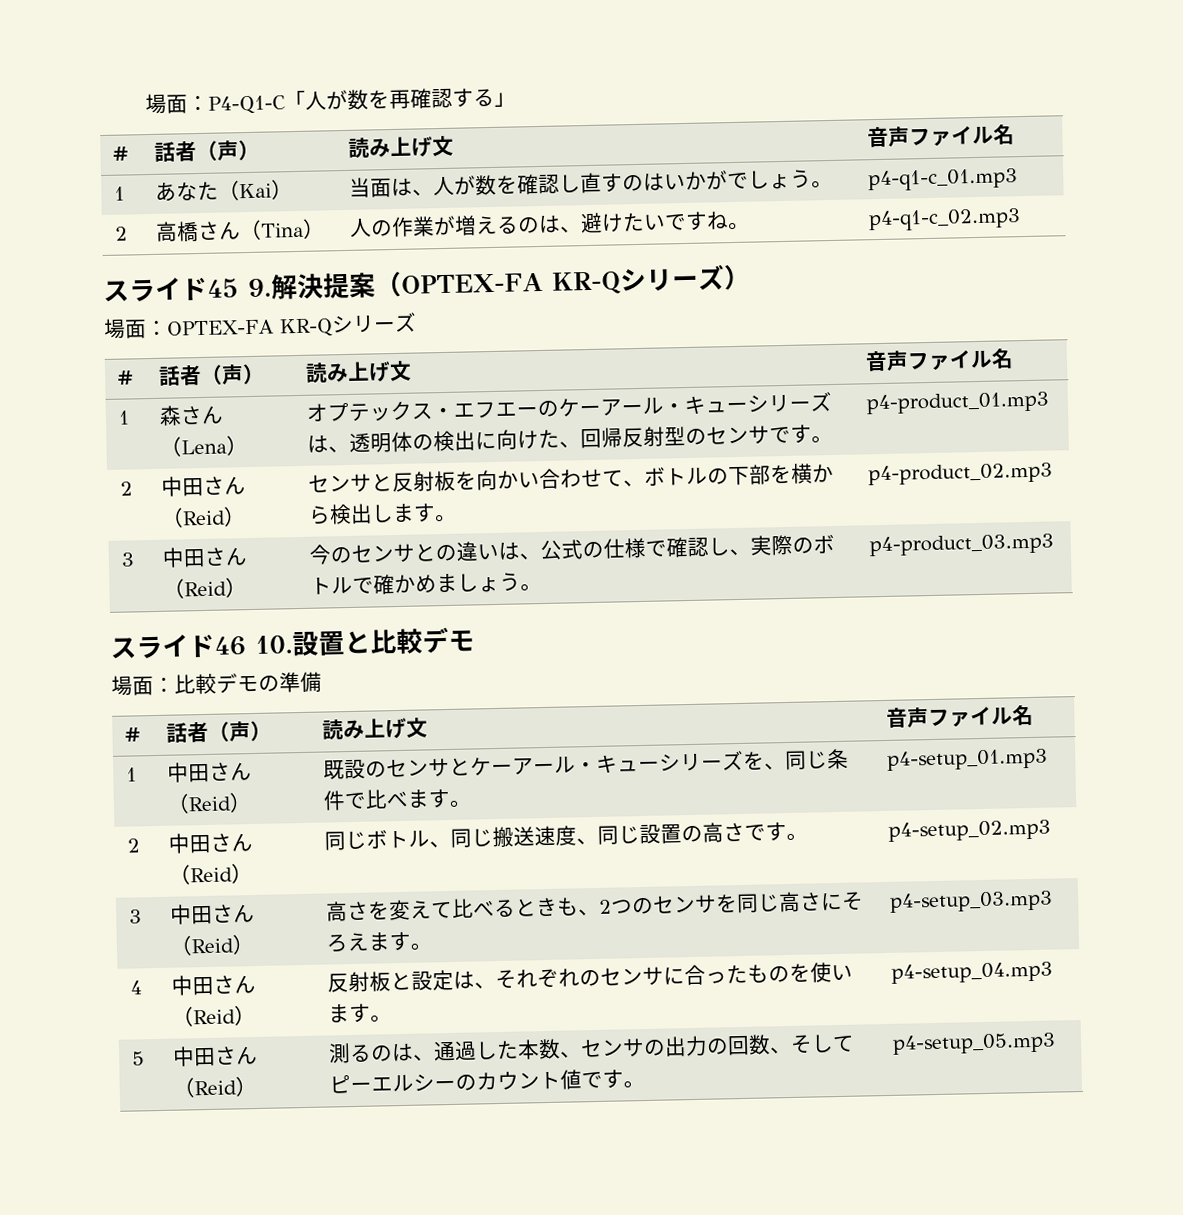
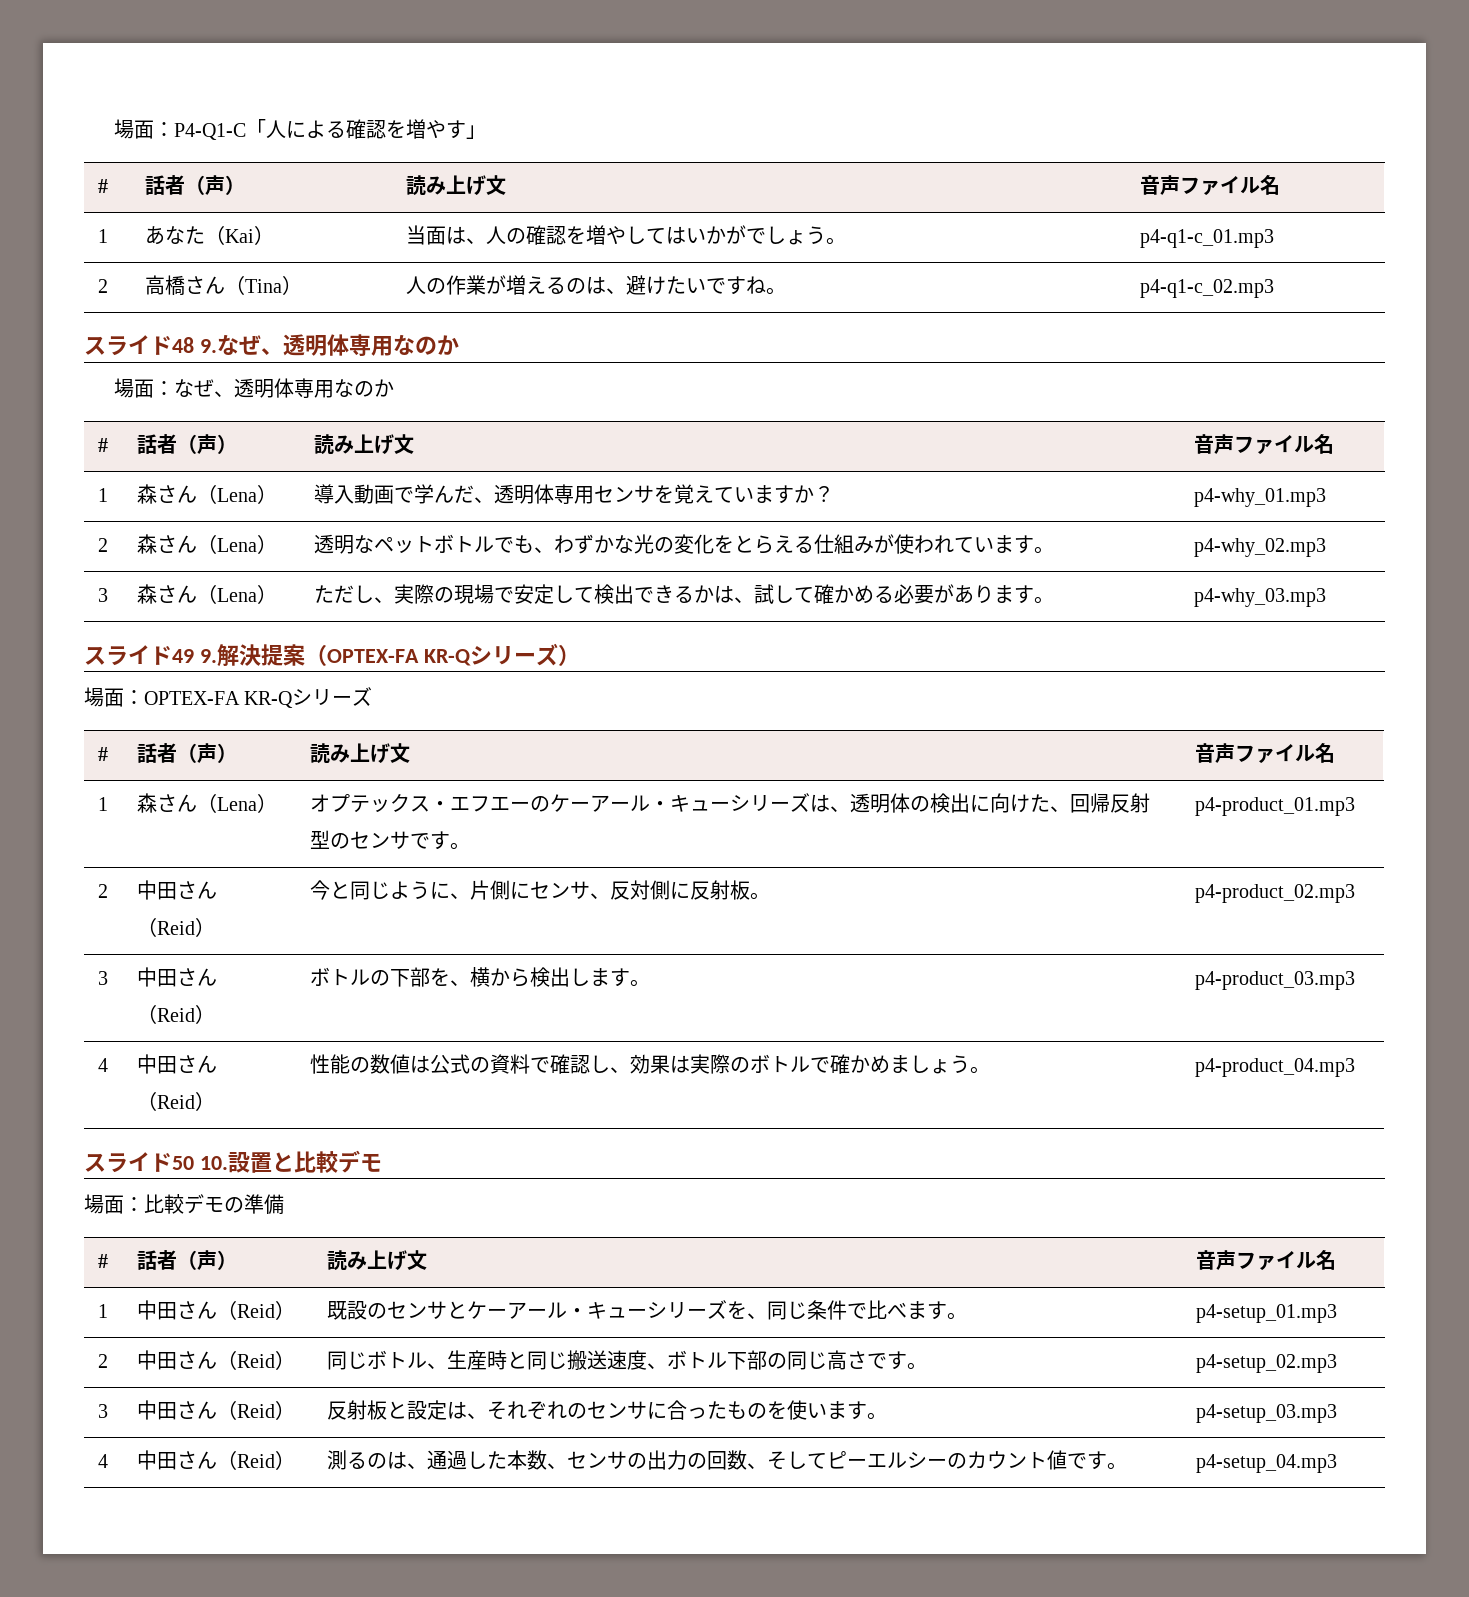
[325,88,495,110] が数を再確認する -> [285,119,466,139] による確認を増やす
[454,172,645,196] が数を確認し直すの -> [506,225,667,245] の確認を増やして
[207,278,239,298] 45 -> [172,334,459,356] [113,378,394,398] [98,438,109,452] [137,434,238,454] [314,434,415,454] [1194,434,1335,455] [98,488,109,502] [137,484,278,504] [314,484,835,504] [1194,488,1327,507] [98,538,109,552] [137,534,278,554] [314,534,1055,554] [1194,538,1327,557] [98,588,109,602] [137,584,278,604] [314,584,1055,604] [1194,588,1327,607] [84,645,194,666] 48 9.なぜ、透明体専用なのか // 場面：なぜ、透明体専用なのか // # | 話者（声） | 読み上げ文 | 音声ファイル名 // 1 | 森さん（Lena） | 導入動画で学んだ、透明体専用センサを覚えていますか？ | p4-why_01.mp3 // 2 | 森さん（Lena） | 透明なペットボトルでも、わずかな光の変化をとらえる仕組みが使われています。 | p4-why_02.mp3 // 3 | 森さん（Lena） | ただし、実際の現場で安定して検出できるかは、試して確かめる必要があります。 | p4-why_03.mp3 // スライド49
[308,463,835,493] [308,503,437,525] センサと反射板を向かい合わせて、ボトルの下部を横から検出します -> [310,880,751,900] 今と同じように、片側にセンサ、反対側に反射板
[309,537,647,565] 今のセンサとの違いは、公式の仕様 -> [310,967,651,987] [1195,971,1356,990] [98,1058,109,1072] [137,1054,218,1074] [137,1091,216,1111] [310,1054,531,1074] ボトルの下部を、横から検出します。 | p4-product_03.mp3 // 4 | 中田さん（Reid） | 性能の数値は公式の資料
(752, 552) none -> [630,1054,691,1074] 効果は
[869,533,1055,557] [110,634,246,659] p4-product_03.mp3 // スライド46 -> [1195,1058,1356,1077] [84,1152,194,1173] p4-product_04.mp3 // スライド50
(452, 844) none -> [447,1350,528,1370] 生産時と
[597,824,704,845] 同じ設置の -> [667,1350,828,1370] ボトル下部の同じ
[325,891,865,922] [326,931,434,953] [889,890,1054,913] [130,980,143,995] [171,974,257,996] [172,1004,257,1027] | 高さを変えて比べるときも、2つのセンサを同じ高さにそろえます。 | p4-setup_03.mp3 // 4 | 中田さん（Reid） -> (296, 1410) none
[891,961,1054,984] [132,1051,146,1066] p4-setup_04.mp3 // 5 -> [1196,1404,1338,1423] [98,1454,109,1468] p4-setup_03.mp3 // 4
[892,1032,1057,1055] p4-setup_05.mp3 -> [1196,1454,1338,1473] p4-setup_04.mp3

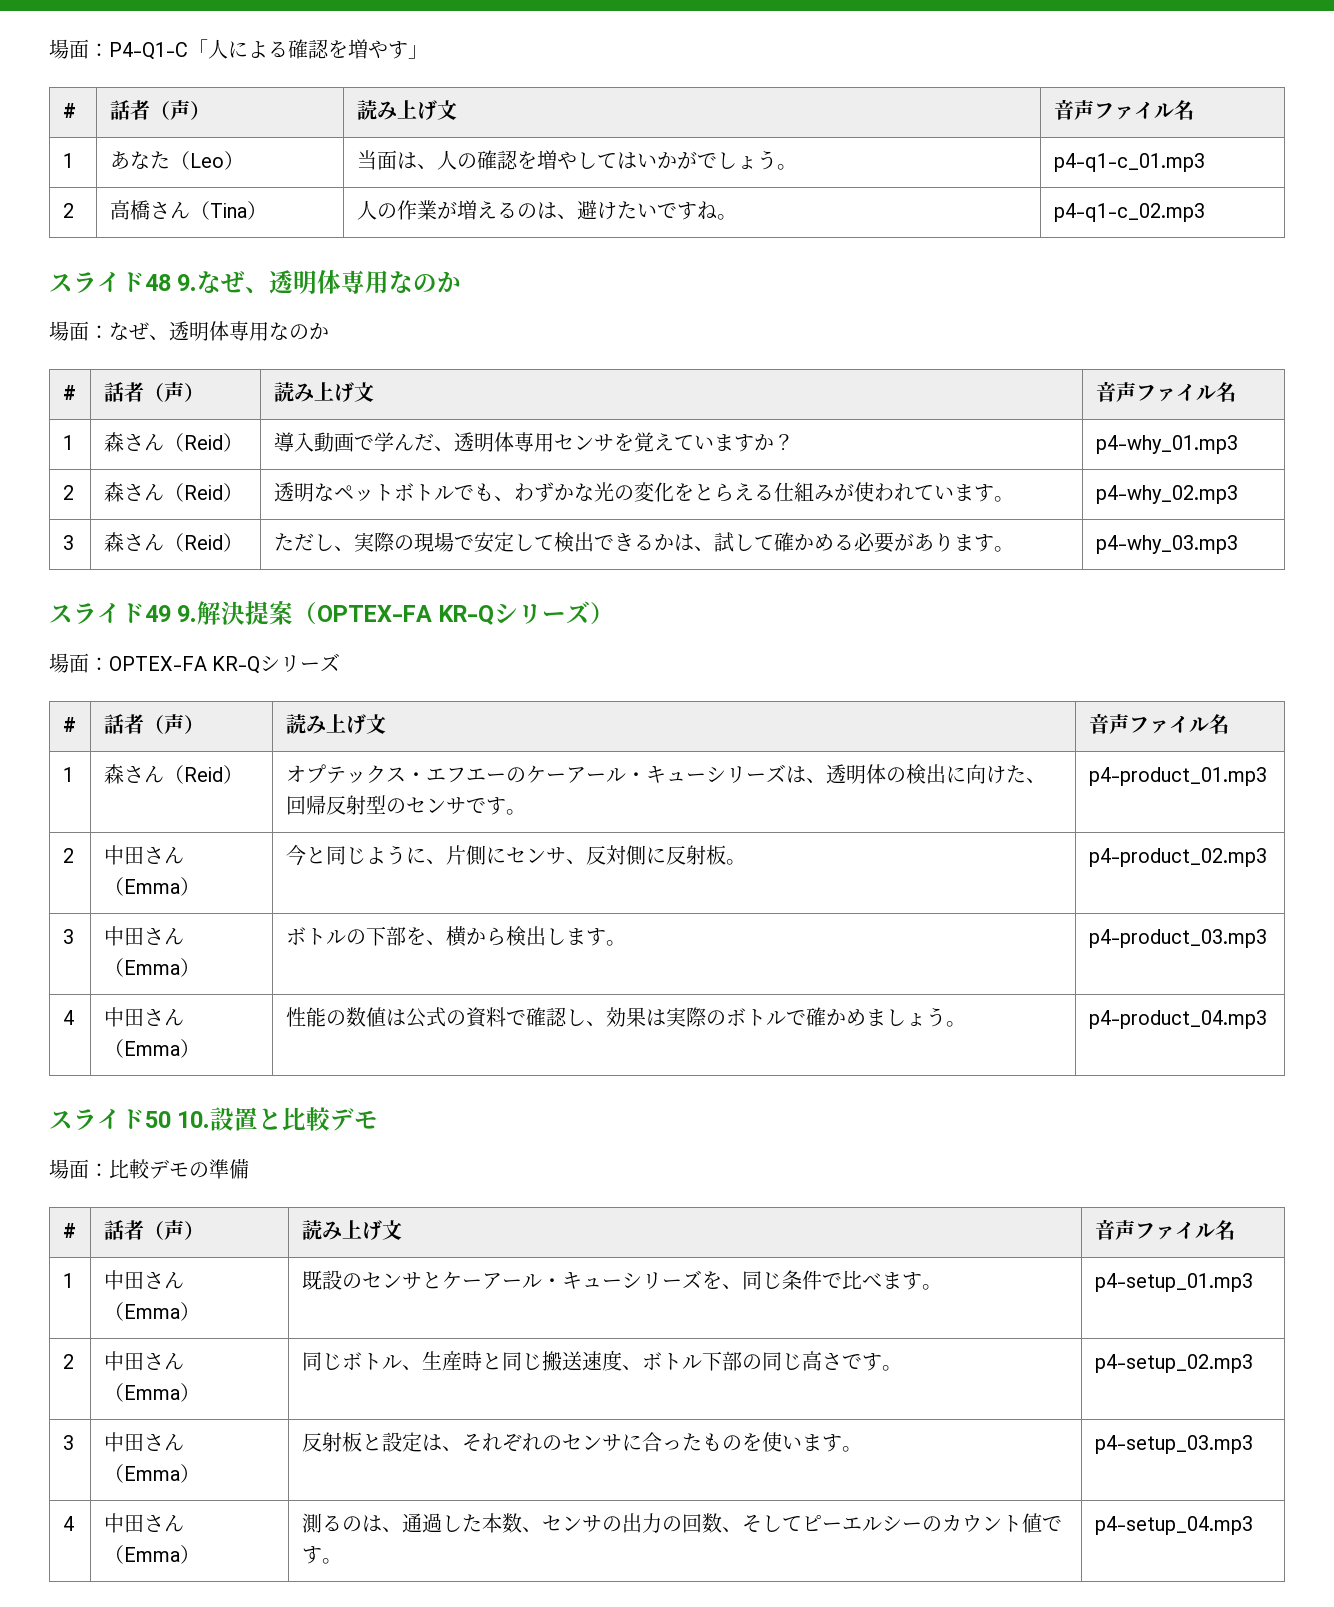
[225,229,255,243] Kai -> [189,153,224,168] Leo
[217,488,258,502] Lena -> [183,435,223,450] Reid
[217,538,258,552] Lena -> [183,485,223,500] Reid
[217,588,258,602] Lena -> [183,535,223,550] Reid
[217,797,258,811] Lena -> [183,767,223,782] Reid
[157,921,196,935] Reid -> [123,879,180,894] Emma
[157,1008,196,1022] Reid -> [123,960,180,975] Emma
[157,1095,196,1109] Reid -> [123,1041,180,1056] Emma
[237,1304,276,1318] Reid -> [123,1304,180,1319] Emma
[237,1354,276,1368] Reid -> [123,1385,180,1400] Emma
[237,1404,276,1418] Reid -> [123,1466,180,1481] Emma
[237,1454,276,1468] Reid -> [123,1547,180,1562] Emma

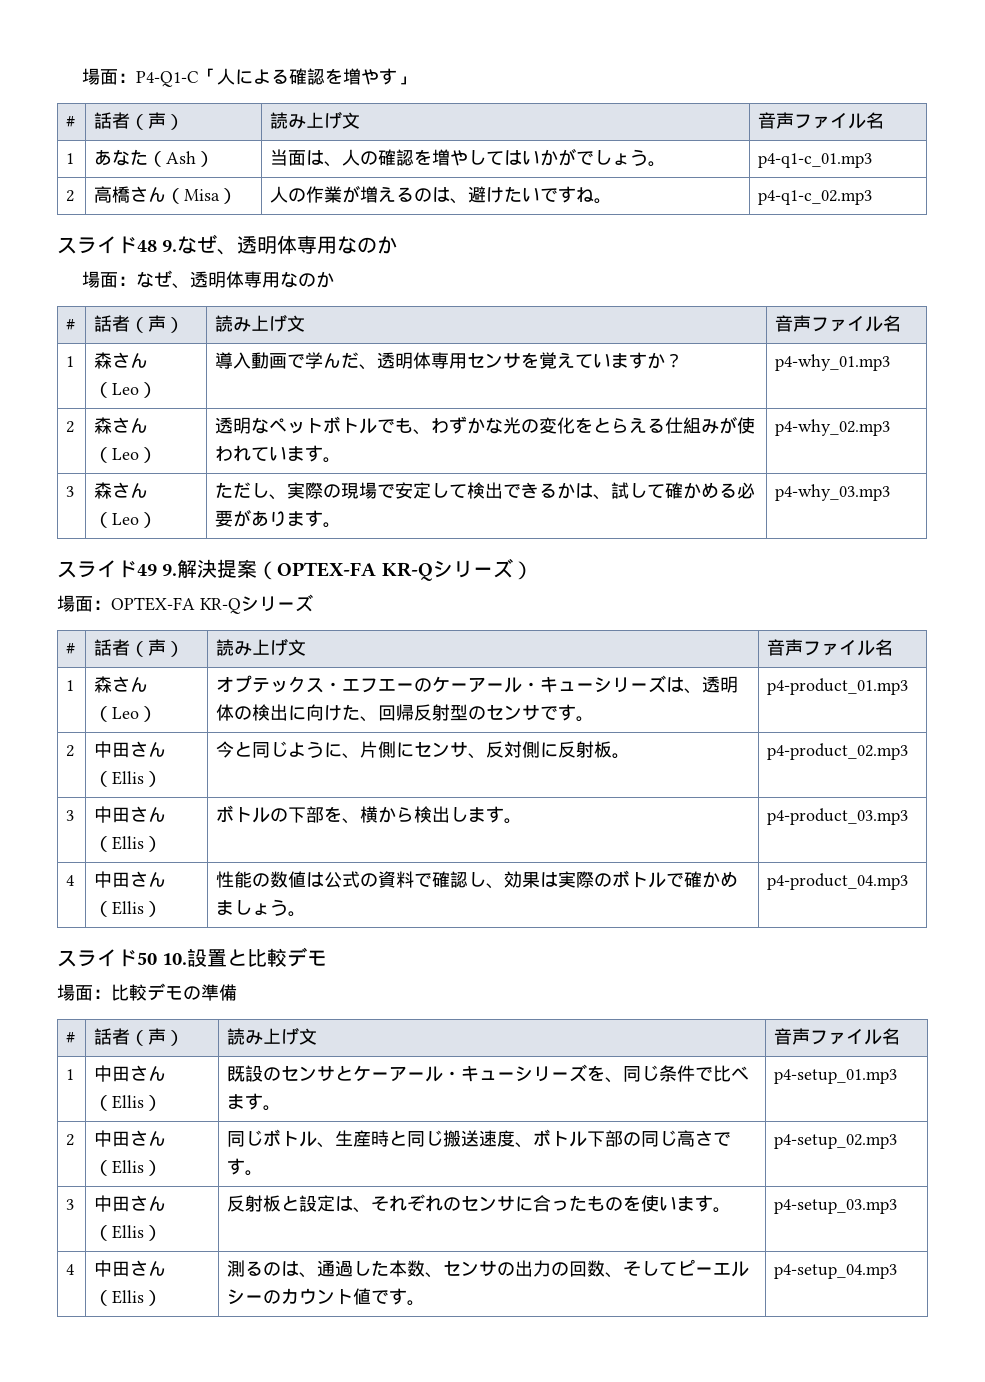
[189,153,224,168] Leo -> [166,151,197,164] Ash
[209,203,247,218] Tina -> [184,189,221,201] Misa
[183,435,223,450] Reid -> [112,383,140,395] Leo
[183,485,223,500] Reid -> [112,448,140,460] Leo
[183,535,223,550] Reid -> [112,513,140,525] Leo
[183,767,223,782] Reid -> [112,707,140,719] Leo
[123,879,180,894] Emma -> [112,771,145,785] Ellis
[123,960,180,975] Emma -> [112,836,145,850] Ellis
[123,1041,180,1056] Emma -> [112,901,145,915] Ellis
[123,1304,180,1319] Emma -> [112,1095,145,1109] Ellis
[123,1385,180,1400] Emma -> [112,1160,145,1174] Ellis
[123,1466,180,1481] Emma -> [112,1225,145,1239] Ellis
[123,1547,180,1562] Emma -> [112,1290,145,1304] Ellis

